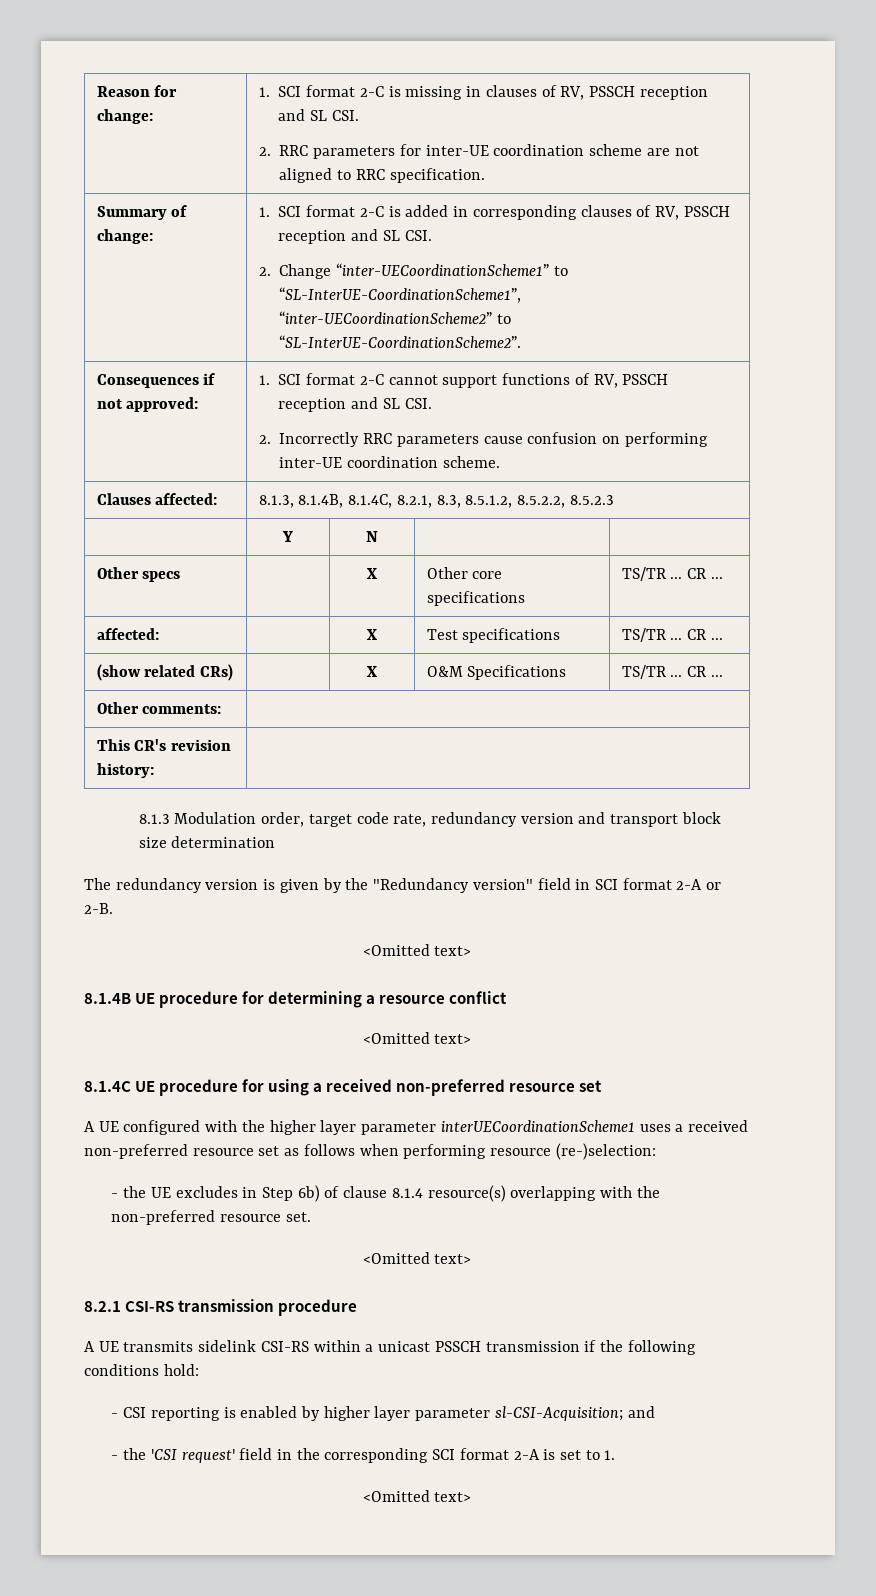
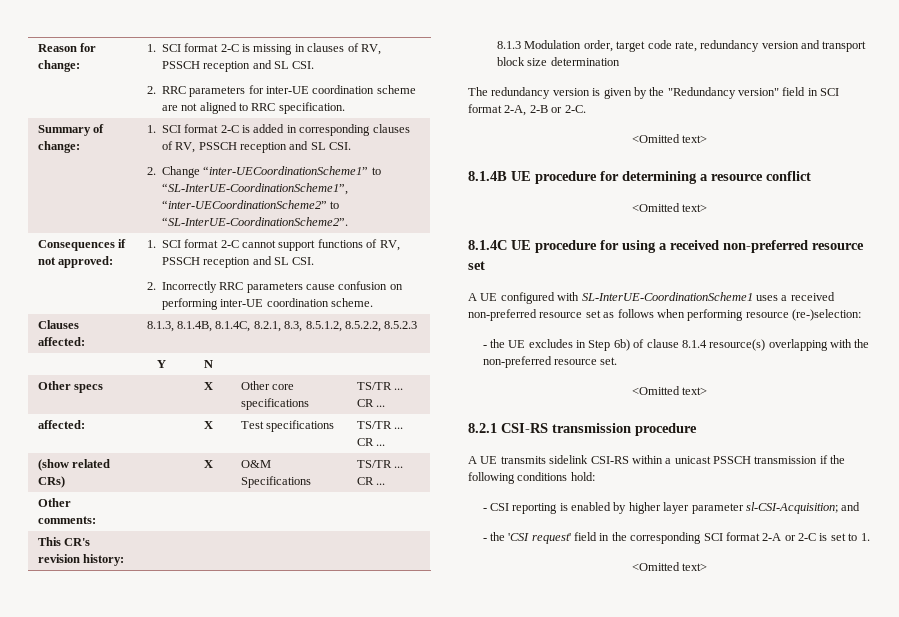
[676,879,722,890] [84,903,113,914] 2-A or 2-B. -> [504,105,586,116] 2-A, 2-B or 2-C.
[241,1120,635,1135] the higher layer parameter interUECoordinationScheme1 -> [581,292,753,301] SL-InterUE-CoordinationScheme1
(540, 1454) none -> [784,533,816,541] or 2-C

